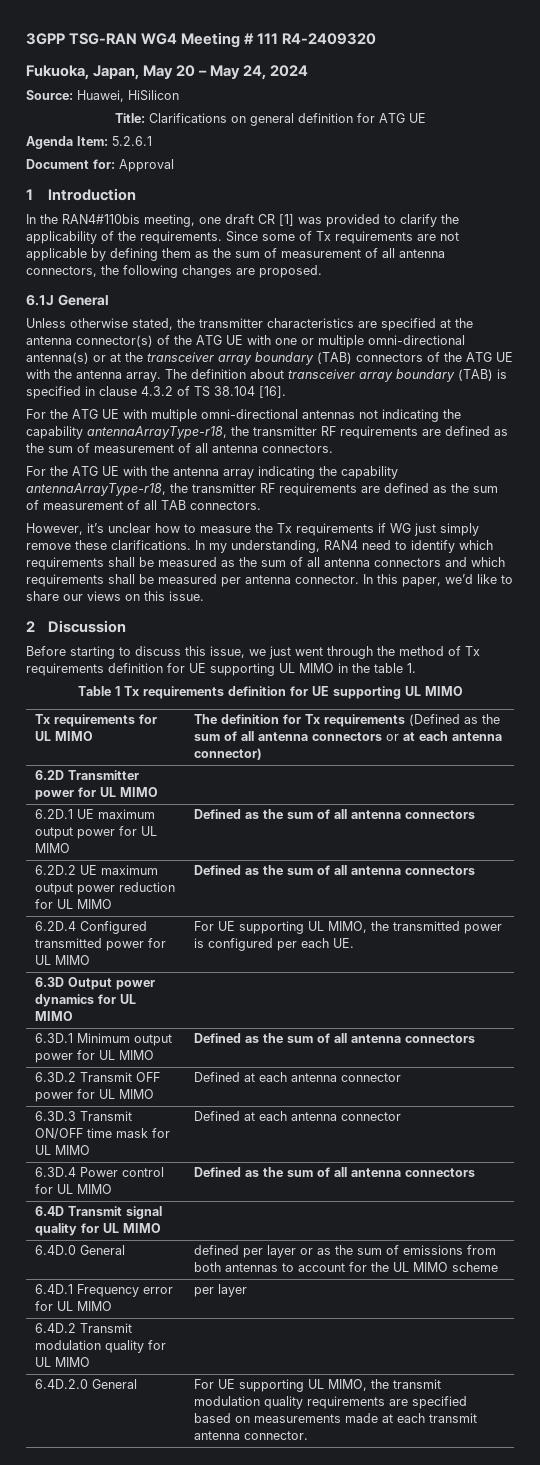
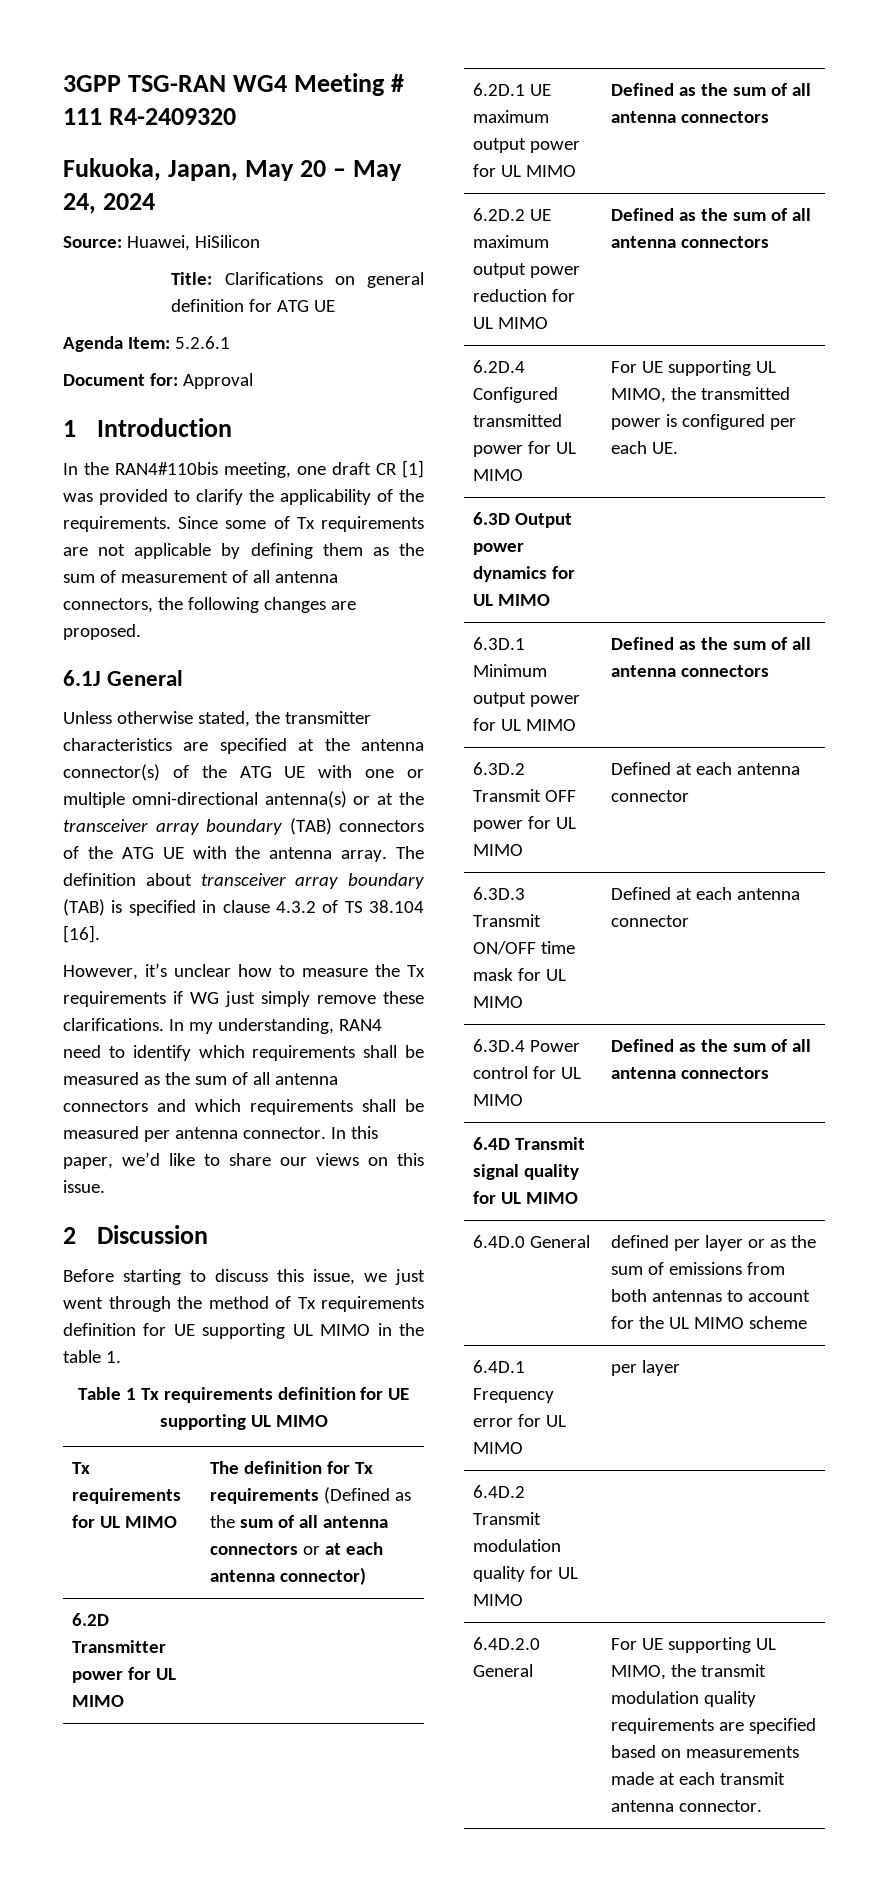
[26,409,461,422] [26,426,508,439] [26,443,333,453] [26,466,398,479] [26,483,498,496] [26,500,261,510] // For the ATG UE with multiple omni-directional antennas not indicating the capability antennaArrayType-r18, the transmitter RF requirements are defined as the sum of measurement of all antenna connectors. // For the ATG UE with the antenna array indicating the capability antennaArrayType-r18, the transmitter RF requirements are defined as the sum of measurement of all TAB connectors. -> (100, 934) none

